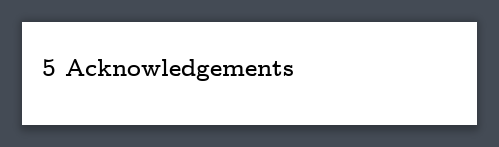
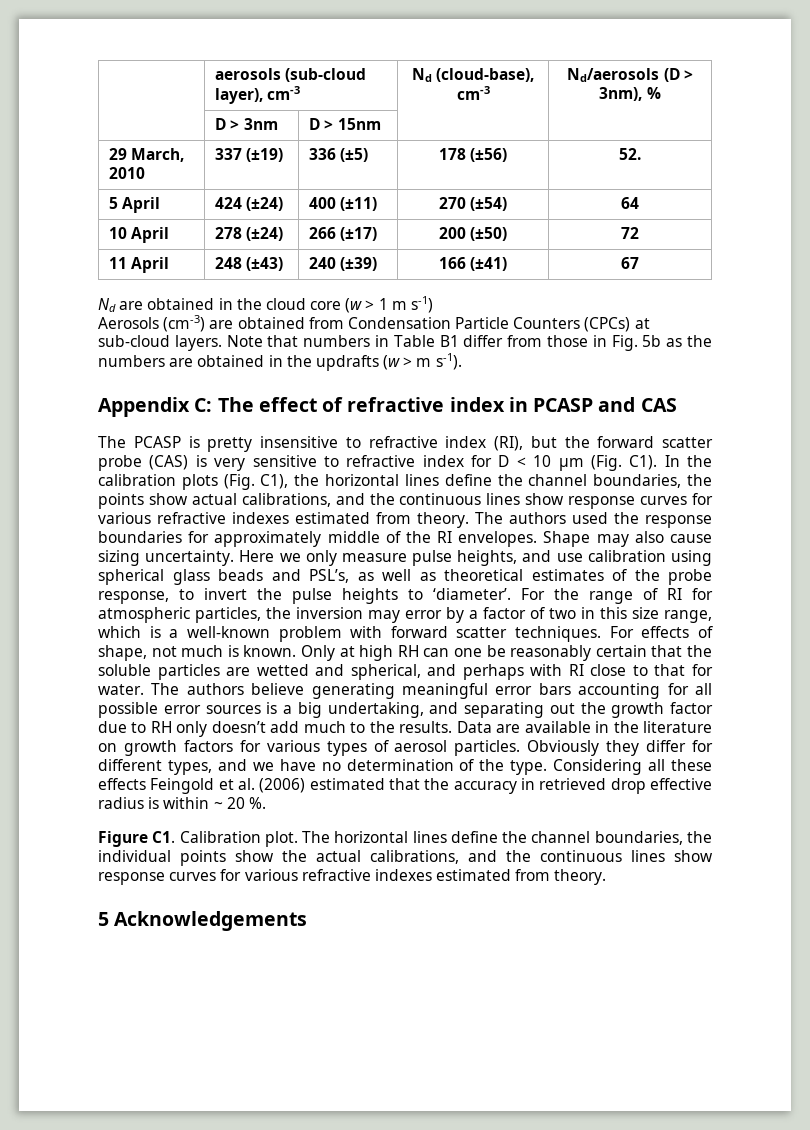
(42, 67) none -> [215,68,367,82] [215,86,301,104] [411,68,535,82] [456,86,490,100] [567,68,693,82] [599,87,661,101] [215,118,278,130] [309,118,381,130] [109,148,185,162] [109,167,146,179] [215,148,284,162] [309,148,369,162] [438,148,508,162] [619,148,641,160] [109,197,161,213] [215,197,284,211] [309,197,378,211] [438,197,508,211] [621,197,639,209] [109,227,170,243] [215,227,284,241] [309,227,378,241] [438,227,508,241] [621,227,639,239] [109,257,170,273] [215,257,284,271] [309,257,378,271] [438,257,508,271] [621,257,639,269] [98,296,434,313] [98,315,650,332] [98,335,712,351] [98,353,462,371] [98,397,677,417] [98,436,713,452] [98,455,712,471] [98,474,712,490] [98,493,713,509] [98,512,712,528] [98,531,712,547] [98,550,712,566] [98,569,712,585] [98,588,713,604] [98,607,712,623] [98,626,713,642] [98,645,713,661] [98,664,714,680] [98,683,712,699] [98,702,713,718] [98,721,712,737] [98,740,713,756] [98,759,712,775] [98,778,712,794] [98,797,266,809] [98,831,712,847] [98,850,713,866] [98,869,607,885] | aerosols (sub-cloud layer), cm-3 | Nd (cloud-base), cm-3 | Nd/aerosols (D > 3nm), % // | D > 3nm | D > 15nm | | // 29 March, 2010 | 337 (±19) | 336 (±5) | 178 (±56) | 52. // 5 April | 424 (±24) | 400 (±11) | 270 (±54) | 64 // 10 April | 278 (±24) | 266 (±17) | 200 (±50) | 72 // 11 April | 248 (±43) | 240 (±39) | 166 (±41) | 67 // Nd are obtained in the cloud core (w > 1 m s-1) // Aerosols (cm-3) are obtained from Condensation Particle Counters (CPCs) at sub-cloud layers. Note that numbers in Table B1 differ from those in Fig. 5b as the numbers are obtained in the updrafts (w > m s-1). // Appendix C: The effect of refractive index in PCASP and CAS // The PCASP is pretty insensitive to refractive index (RI), but the forward scatter probe (CAS) is very sensitive to refractive index for D < 10 µm (Fig. C1). In the calibration plots (Fig. C1), the horizontal lines define the channel boundaries, the points show actual calibrations, and the continuous lines show response curves for various refractive indexes estimated from theory. The authors used the response boundaries for approximately middle of the RI envelopes. Shape may also cause sizing uncertainty. Here we only measure pulse heights, and use calibration using spherical glass beads and PSL’s, as well as theoretical estimates of the probe response, to invert the pulse heights to ‘diameter’. For the range of RI for atmospheric particles, the inversion may error by a factor of two in this size range, which is a well-known problem with forward scatter techniques. For effects of shape, not much is known. Only at high RH can one be reasonably certain that the soluble particles are wetted and spherical, and perhaps with RI close to that for water. The authors believe generating meaningful error bars accounting for all possible error sources is a big undertaking, and separating out the growth factor due to RH only doesn’t add much to the results. Data are available in the literature on growth factors for various types of aerosol particles. Obviously they differ for different types, and we have no determination of the type. Considering all these effects Feingold et al. (2006) estimated that the accuracy in retrieved drop effective radius is within ~ 20 %. // Figure C1. Calibration plot. The horizontal lines define the channel boundaries, the individual points show the actual calibrations, and the continuous lines show response curves for various refractive indexes estimated from theory. //

